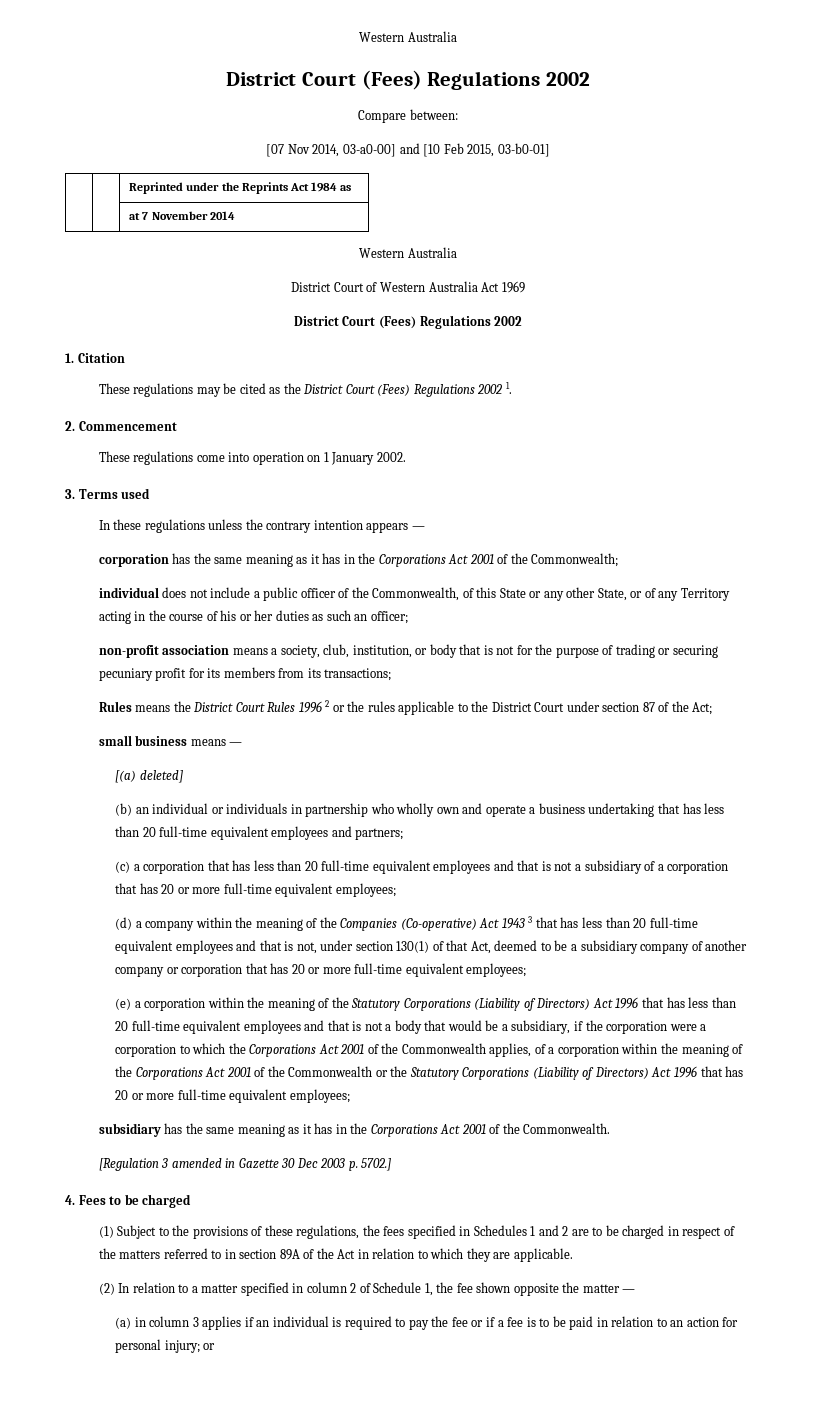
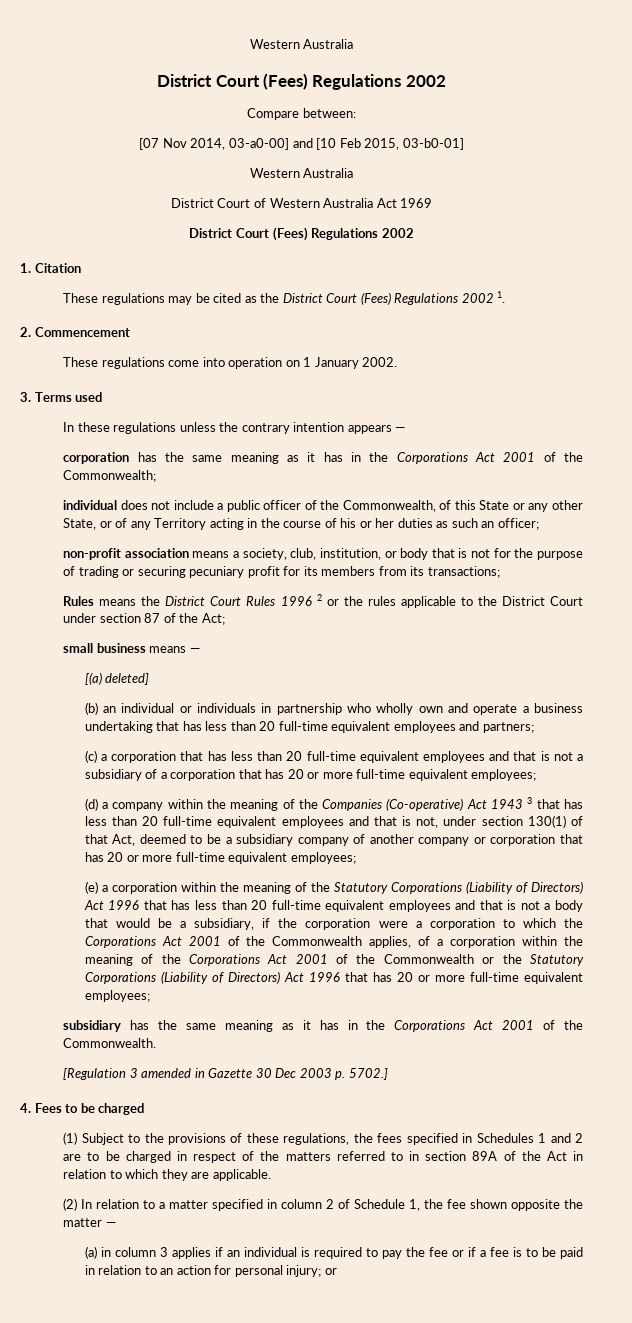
[129,182,351,194] [129,211,235,220] // | | Reprinted under the Reprints Act 1984 as // | | at 7 November 2014 -> (464, 144) none

